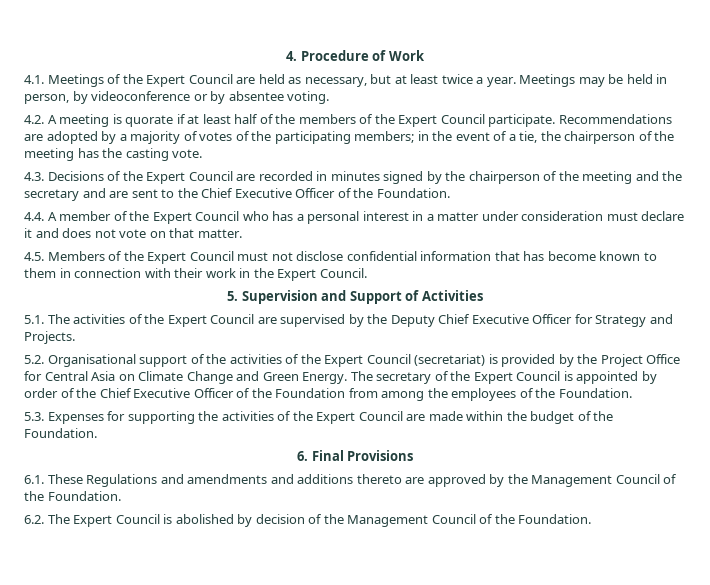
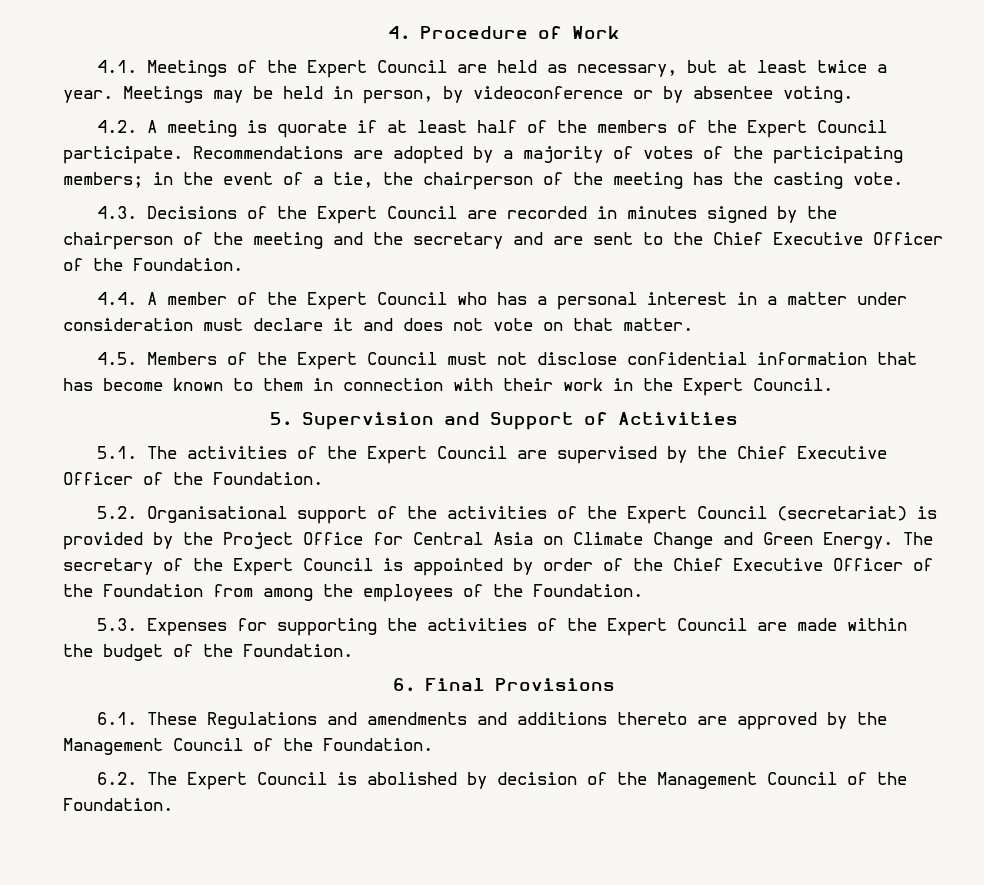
[390,314,673,327] [24,331,75,344] Deputy Chief Executive Officer for Strategy and Projects. -> [737,446,888,459] [63,472,323,485] Chief Executive Officer of the Foundation.

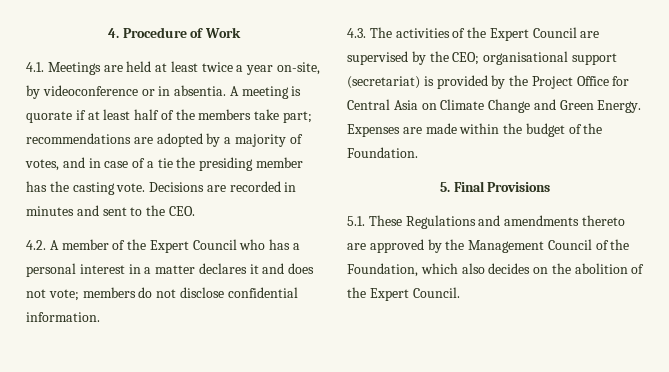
[237,60,888,78] [63,86,853,104] [97,120,138,133] of the Expert Council are held as necessary, but at least twice a year. Meetings may be held in person, by videoconference or by absentee voting. // 4.2. -> [103,61,321,75] [26,85,227,99] are held at least twice a year on-site, by videoconference or in absentia.
[677,120,888,138] [63,146,343,164] of the Expert Council participate. Recommendations -> [254,109,313,123] [26,133,131,144] take part; recommendations
[643,146,903,164] [63,172,903,190] [97,206,838,224] [63,232,943,250] [63,258,243,271] [97,292,138,305] votes of the participating members; in the event of a tie, the chairperson of the meeting has the casting vote. // 4.3. Decisions of the Expert Council are recorded in minutes signed by the chairperson of the meeting and the secretary and are sent to the Chief Executive Officer of the Foundation. // 4.4. -> [25,157,304,171] [26,181,297,195] [26,205,195,216] [26,240,46,250] votes, and in case of a tie the presiding member has the casting vote. Decisions are recorded in minutes and sent to the CEO. // 4.2.
[857,292,908,305] [63,318,693,331] [97,352,918,370] [63,378,833,396] [270,412,738,430] [97,446,138,459] under consideration must declare it and does not vote on that matter. // 4.5. Members of the Expert Council must not disclose confidential information that has become known to them in connection with their work in the Expert Council. // 5. Supervision and Support of Activities // 5.1. -> [198,263,315,274] [26,287,298,301] [26,312,100,322] [347,28,366,38] declares it and does not vote; members do not disclose confidential information. // 4.3.
[737,446,888,459] [63,472,323,485] [97,506,768,524] Chief Executive Officer of the Foundation. // 5.2. Organisational support of the activities of the Expert Council -> [452,51,617,65] CEO; organisational support
[903,532,933,545] [63,558,933,576] [63,584,643,602] [97,618,748,636] The secretary of the Expert Council is appointed by order of the Chief Executive Officer of the Foundation from among the employees of the Foundation. // 5.3. Expenses for supporting the activities of the Expert Council -> [347,124,400,137] Expenses
[393,678,415,691] 6. -> [439,182,450,192] 5.
[97,712,138,725] 6.1. -> [347,216,365,226] 5.1.
[477,712,608,725] and additions -> (580, 220) none
[323,738,433,751] [97,772,908,790] [63,798,173,811] Foundation. // 6.2. The Expert Council is abolished by decision of the Management Council of the Foundation. -> [347,263,645,277] [347,287,460,301] Foundation, which also decides on the abolition of the Expert Council.

